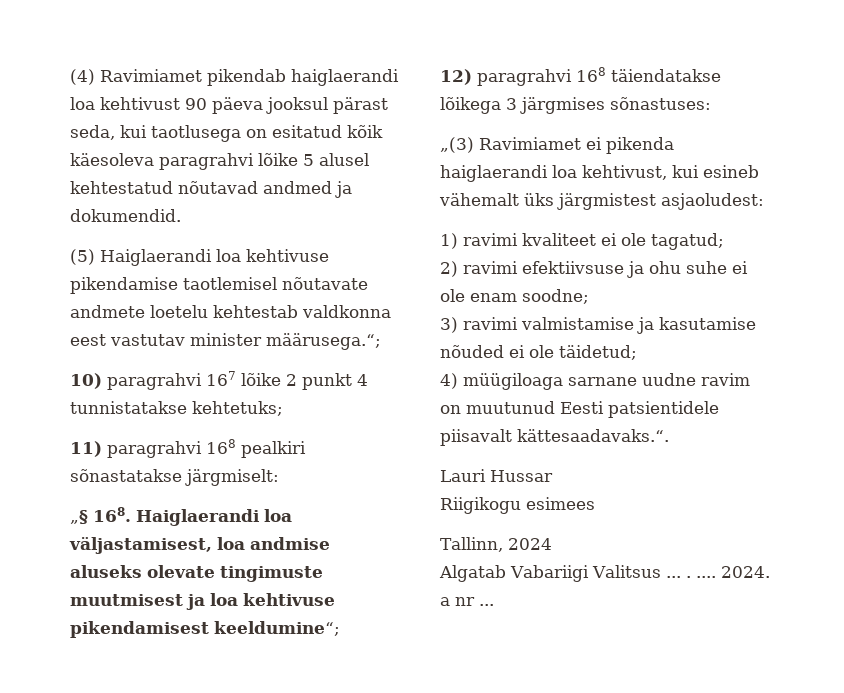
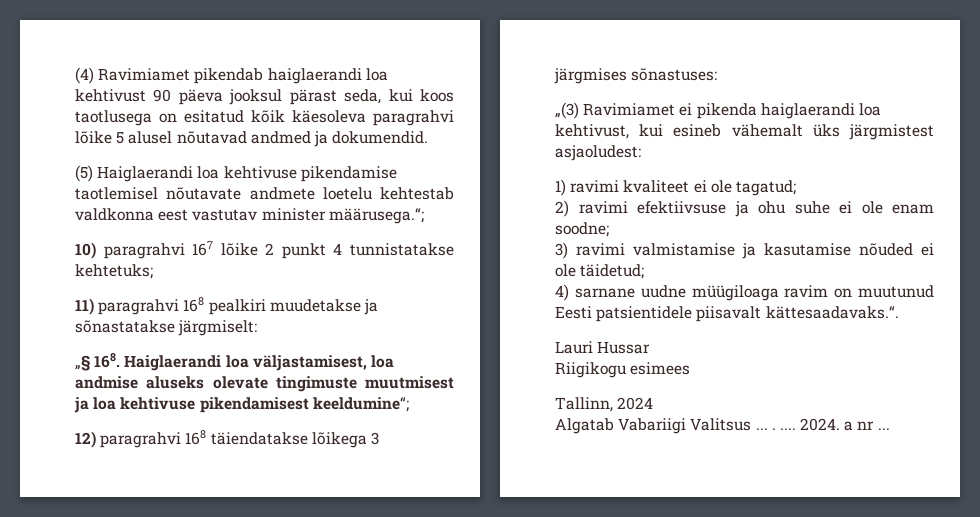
(147, 131) none -> [420,89,454,102] koos
[70,181,173,194] kehtestatud -> (173, 137) none
(306, 449) none -> [269,299,378,315] muudetakse ja
[463,373,563,390] müügiloaga -> (569, 292) none
(696, 379) none -> [691,285,779,301] müügiloaga

